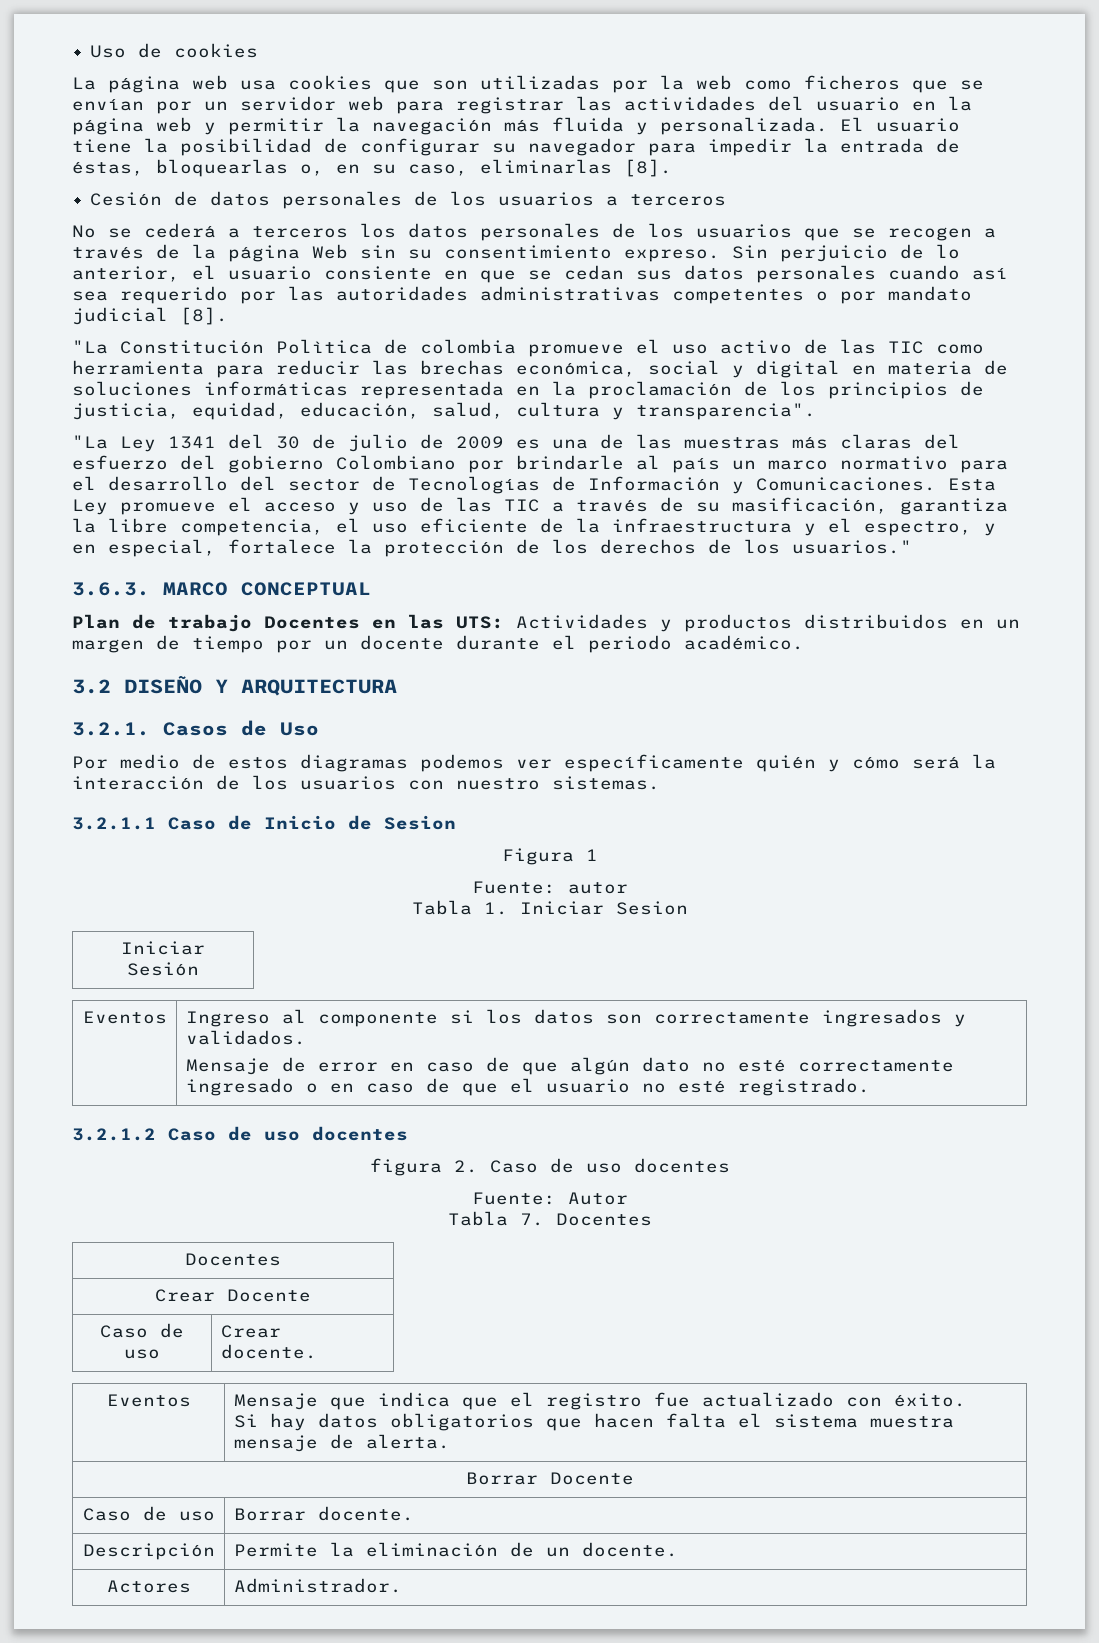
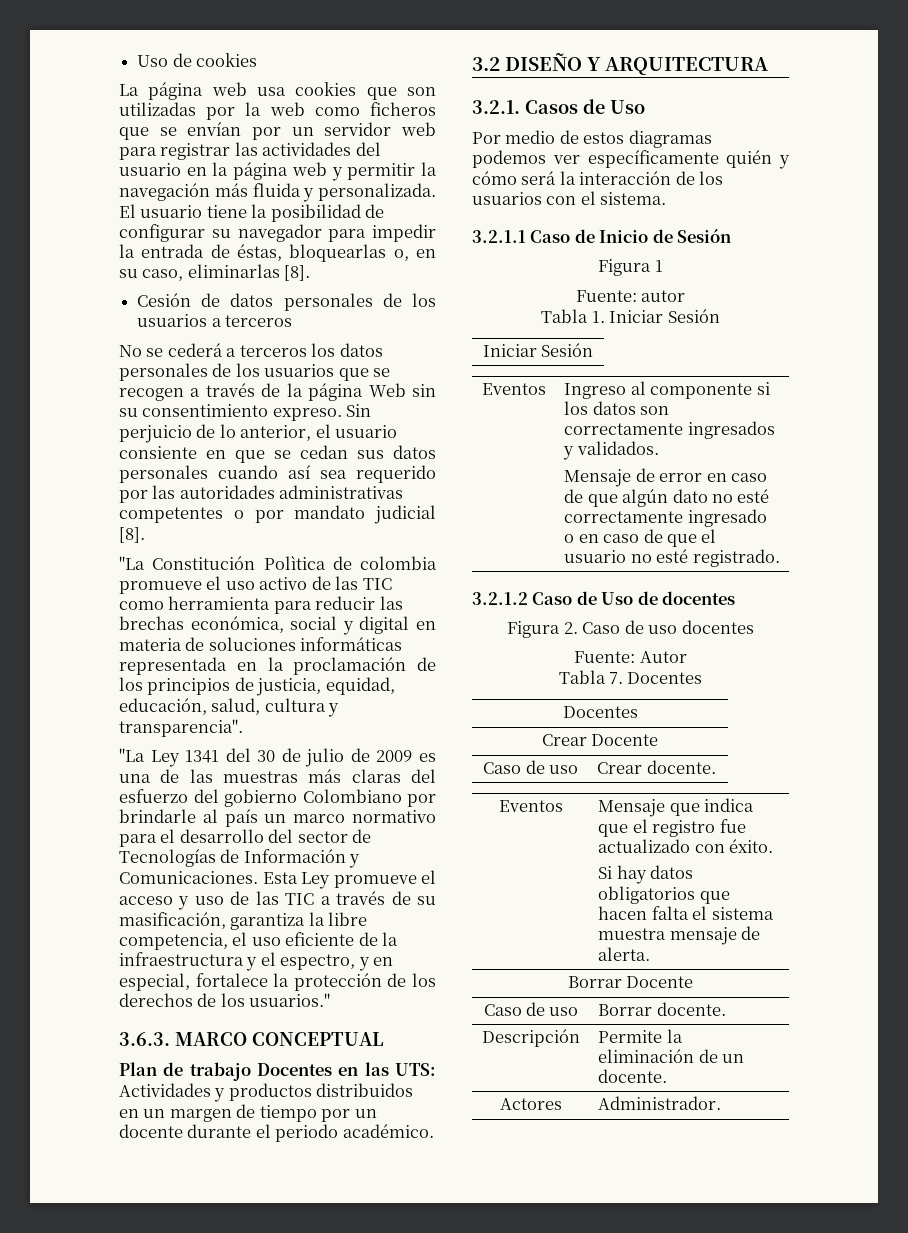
[456,776,660,790] nuestro sistemas. -> [580,191,667,205] el sistema.
[384,815,456,830] Sesion -> [677,229,732,243] Sesión
[615,901,688,915] Sesion -> [667,309,720,323] Sesión
[264,1126,408,1141] [369,1158,442,1176] uso docentes // figura -> [601,591,736,605] [507,621,561,638] Uso de docentes // Figura

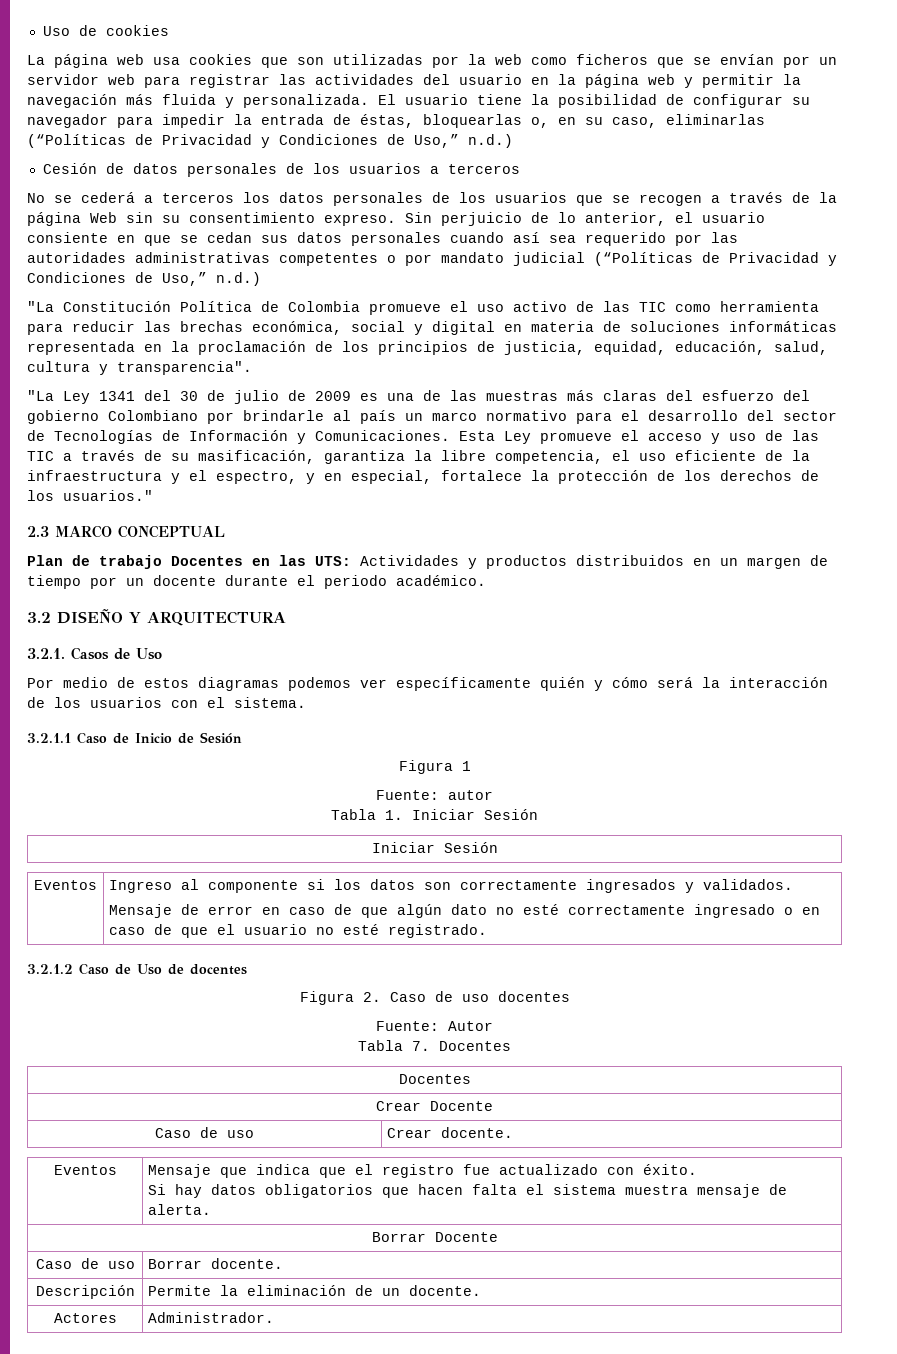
[284,265,311,281] [8]. -> [27,134,513,148] (“Políticas de Privacidad y Condiciones de Uso,” n.d.)
[119,527,145,543] [8]. -> [594,252,837,266] [27,272,261,286] (“Políticas de Privacidad y Condiciones de Uso,” n.d.)
[263,556,437,570] Polìtica de colombia -> [180,301,360,312] Política de Colombia
[119,1032,170,1046] 3.6.3. -> [27,526,49,537] 2.3

